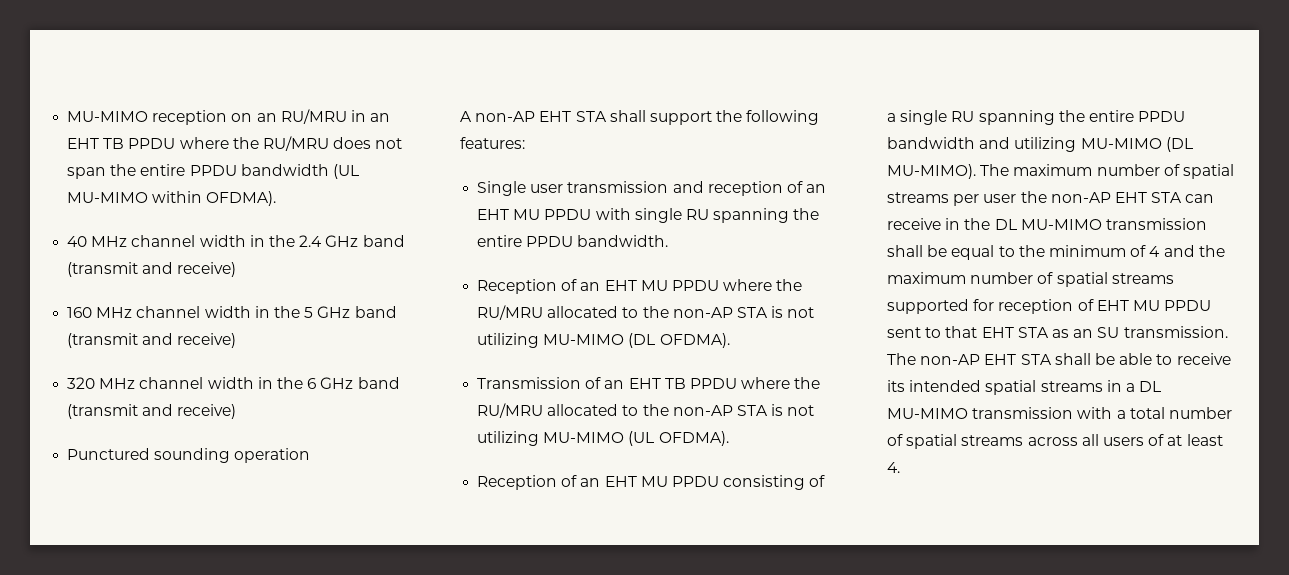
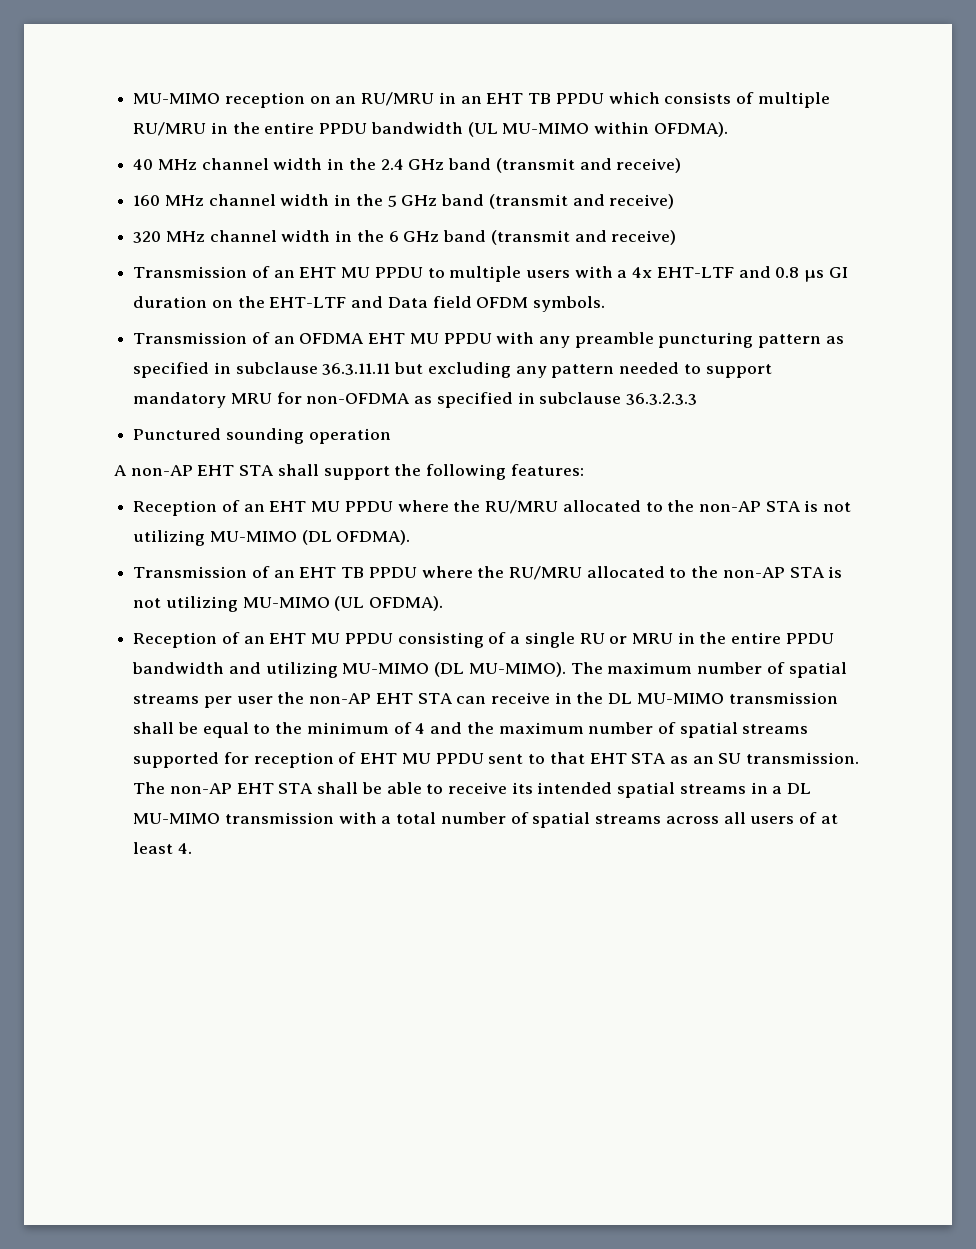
[179,136,403,151] [67,167,107,179] where the RU/MRU does not span -> [608,92,830,108] [133,122,228,136] which consists of multiple RU/MRU in
(237, 411) none -> [133,266,848,282] [133,296,606,312] [133,332,844,348] [133,362,772,378] [133,392,698,408] // Transmission of an EHT MU PPDU to multiple users with a 4x EHT-LTF and 0.8 µs GI duration on the EHT-LTF and Data field OFDM symbols. // Transmission of an OFDMA EHT MU PPDU with any preamble puncturing pattern as specified in subclause 36.3.11.11 but excluding any pattern needed to support mandatory MRU for non-OFDMA as specified in subclause 36.3.2.3.3
[477,181,827,196] [477,208,820,223] [477,235,669,247] // Single user transmission and reception of an EHT MU PPDU with single RU spanning the entire PPDU bandwidth. -> (584, 470) none
[978,110,1055,125] spanning -> [609,632,695,644] or MRU in

